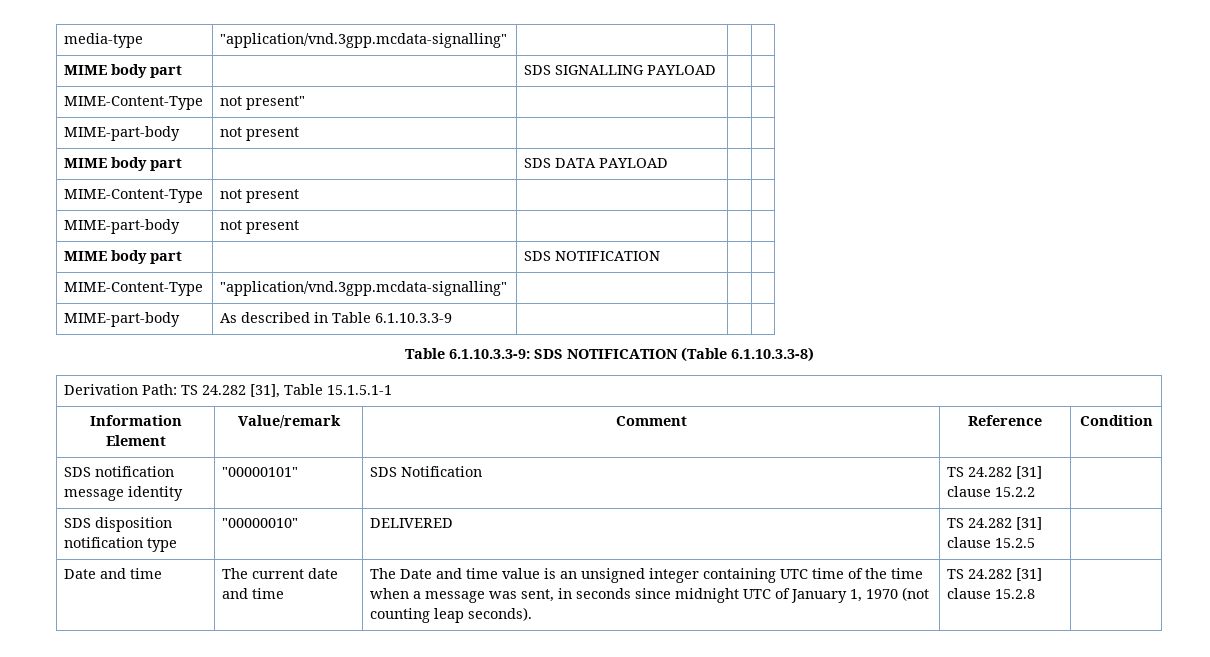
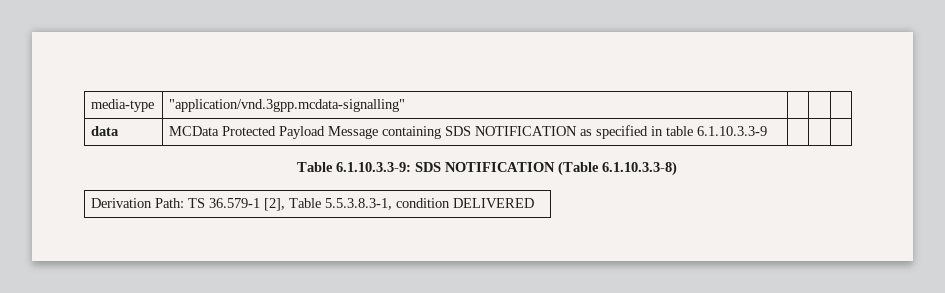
[64,64,183,78] [524,65,717,75] [64,96,204,110] [220,96,306,110] [64,126,181,141] [220,127,300,141] [64,157,183,171] [524,158,669,168] [64,189,204,203] [220,189,300,203] [64,219,181,234] [220,220,300,234] [64,250,183,264] [524,251,661,261] [64,282,204,296] [220,281,508,296] [64,312,181,327] [220,312,372,323] MIME body part | | SDS SIGNALLING PAYLOAD | | // MIME-Content-Type | not present" | | | // MIME-part-body | not present | | | // MIME body part | | SDS DATA PAYLOAD | | // MIME-Content-Type | not present | | | // MIME-part-body | not present | | | // MIME body part | | SDS NOTIFICATION | | // MIME-Content-Type | "application/vnd.3gpp.mcdata-signalling" | | | // MIME-part-body | As described in Table -> [91,126,120,136] [169,125,694,139] data | MCData Protected Payload Message containing SDS NOTIFICATION as specified in table
[202,384,393,398] [89,415,182,426] [105,435,166,446] [237,415,341,428] [615,416,687,426] [968,415,1042,426] [1079,415,1153,426] [64,466,175,477] [64,486,184,501] [222,467,299,477] [370,466,483,477] [947,466,1043,479] [947,486,1036,497] [64,517,173,532] [64,537,178,552] [222,518,299,528] [370,518,454,528] [947,517,1043,530] [947,537,1036,548] [64,568,163,579] [222,568,339,579] [222,588,285,599] [370,568,924,583] [370,587,930,603] [370,607,533,623] [947,568,1043,581] [947,588,1036,599] 24.282 [31], Table 15.1.5.1-1 // Information Element | Value/remark | Comment | Reference | Condition // SDS notification message identity | "00000101" | SDS Notification | TS 24.282 [31] clause 15.2.2 | // SDS disposition notification type | "00000010" | DELIVERED | TS 24.282 [31] clause 15.2.5 | // Date and time | The current date and time | The Date and time value is an unsigned integer containing UTC time of the time when a message was sent, in seconds since midnight UTC of January 1, 1970 (not counting leap seconds). | TS 24.282 [31] clause 15.2.8 | -> [209,198,535,211] 36.579-1 [2], Table 5.5.3.8.3-1, condition DELIVERED

